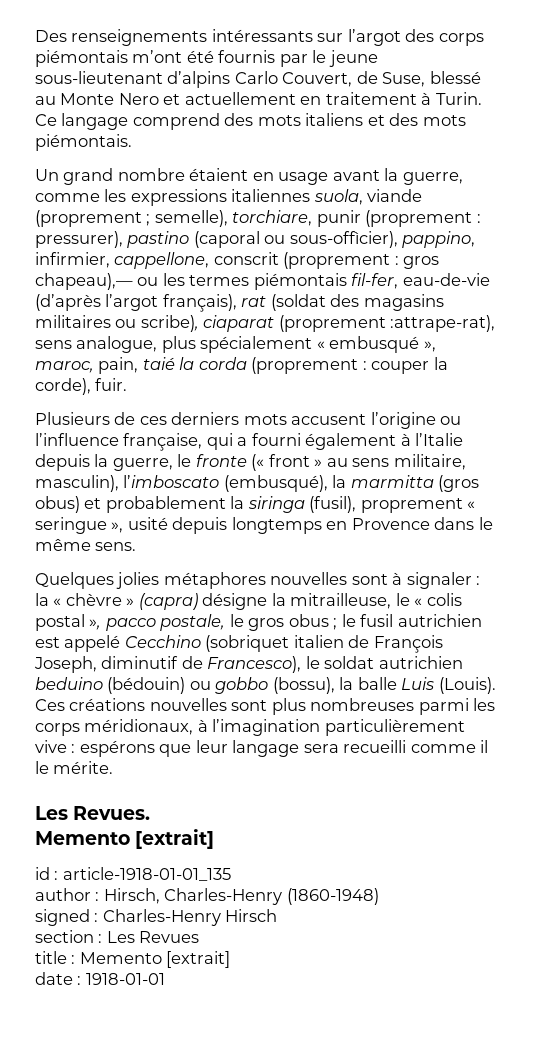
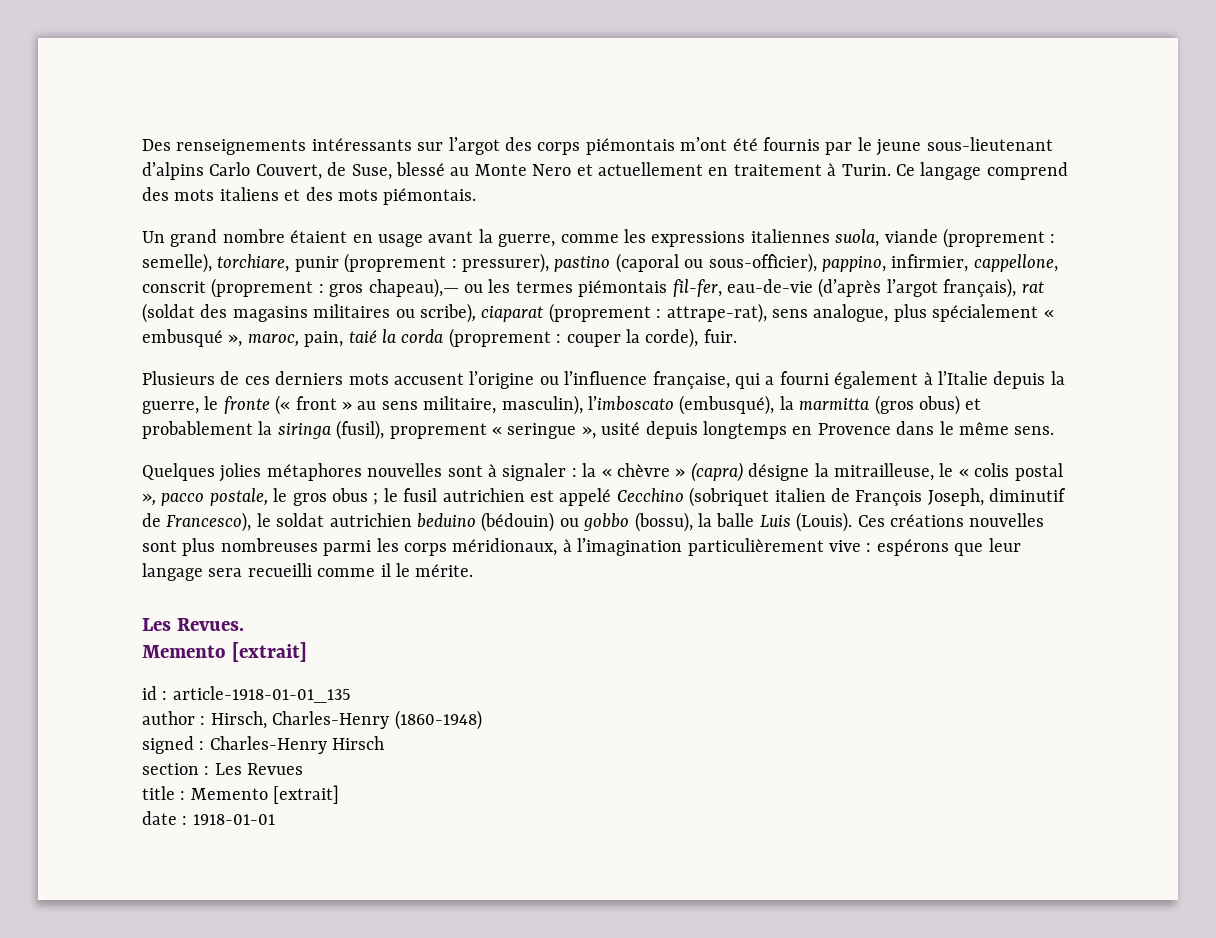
[146,214,151,226] ; -> [1050,234,1056,243] :
[390,315,496,332] :attrape-rat), -> [656,303,767,323] : attrape-rat),

